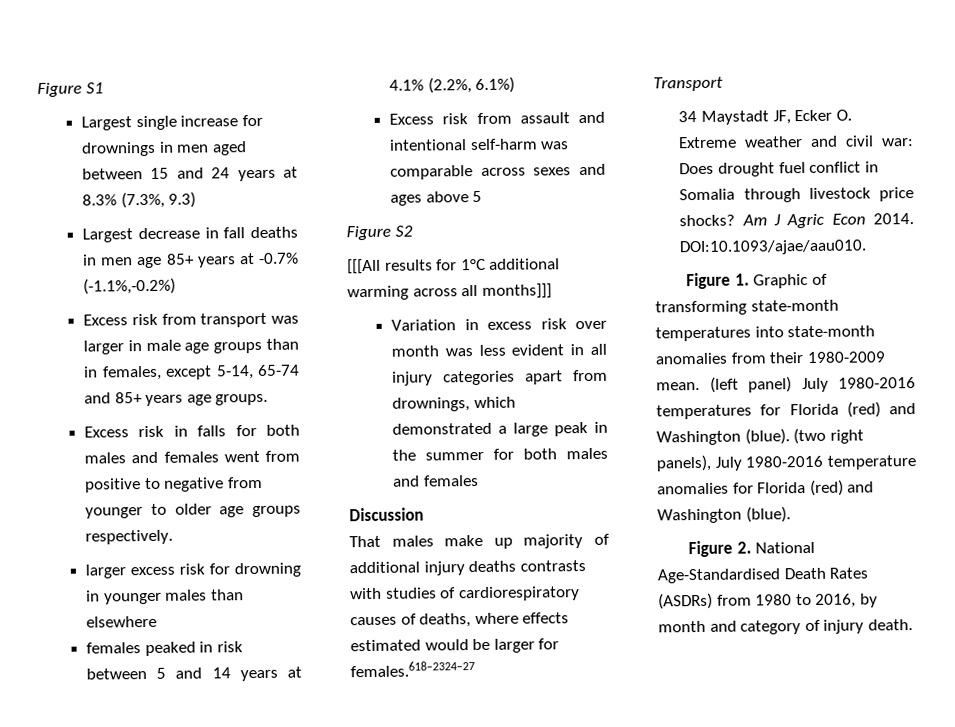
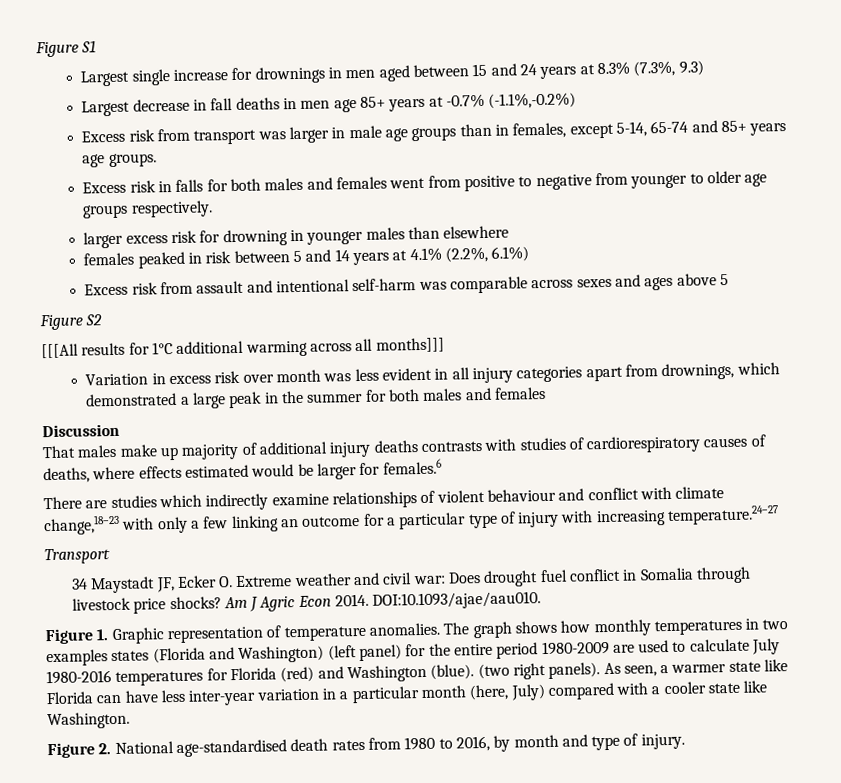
[350,661,475,678] females.618–2324–27 -> [382,458,442,475] [43,486,725,511] [43,505,780,536] females.6 // There are studies which indirectly examine relationships of violent behaviour and conflict with climate change,18–23 with only a few linking an outcome for a particular type of injury with increasing temperature.24–27
[811,273,828,285] [655,299,839,316] [655,325,876,342] [655,351,886,365] [656,376,792,393] of transforming state-month temperatures into state-month anomalies from their 1980-2009 mean. (left panel) -> [166,618,789,644] [46,638,750,667] representation of temperature anomalies. The graph shows how monthly temperatures in two examples states (Florida and Washington) (left panel) for the entire period 1980-2009 are used to calculate
[656,454,916,472] [657,479,875,496] [657,506,791,524] panels), July 1980-2016 temperature anomalies for Florida (red) and Washington (blue). -> [548,659,789,679] [46,680,768,706] [47,711,130,730] panels). As seen, a warmer state like Florida can have less inter-year variation in a particular month (here, July) compared with a cooler state like Washington.
[657,567,869,584] [658,592,713,610] Age-Standardised Death Rates (ASDRs) -> [175,738,365,758] age-standardised death rates
[740,619,913,635] category of injury death. -> [591,733,685,751] type of injury.

